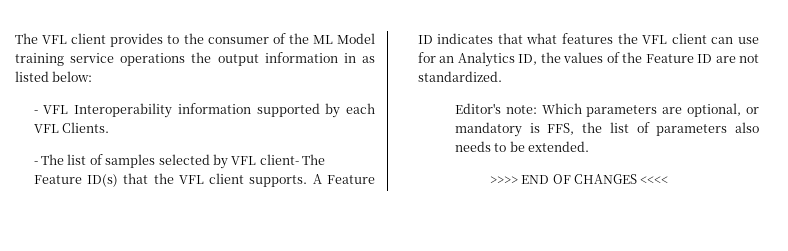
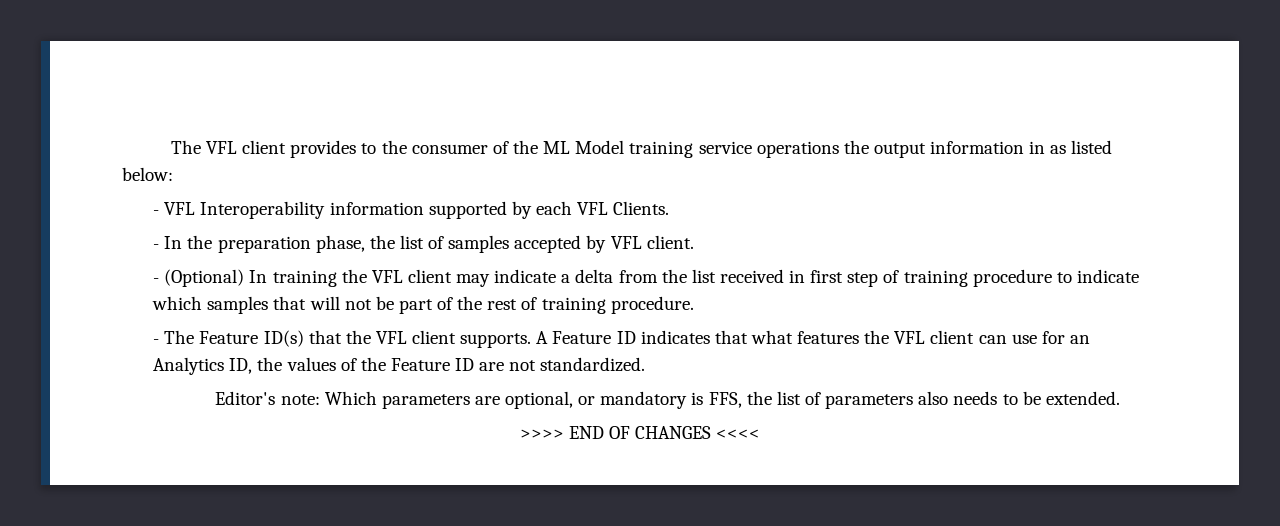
[41,154,65,165] The -> [164,235,395,253] In the preparation phase, the
[158,154,210,165] selected -> [514,235,582,253] accepted
[259,154,299,165] client- -> [646,235,694,249] [153,269,1140,287] [152,296,694,314] [153,339,160,344] client. // - (Optional) In training the VFL client may indicate a delta from the list received in first step of training procedure to indicate which samples that will not be part of the rest of training procedure. // -

